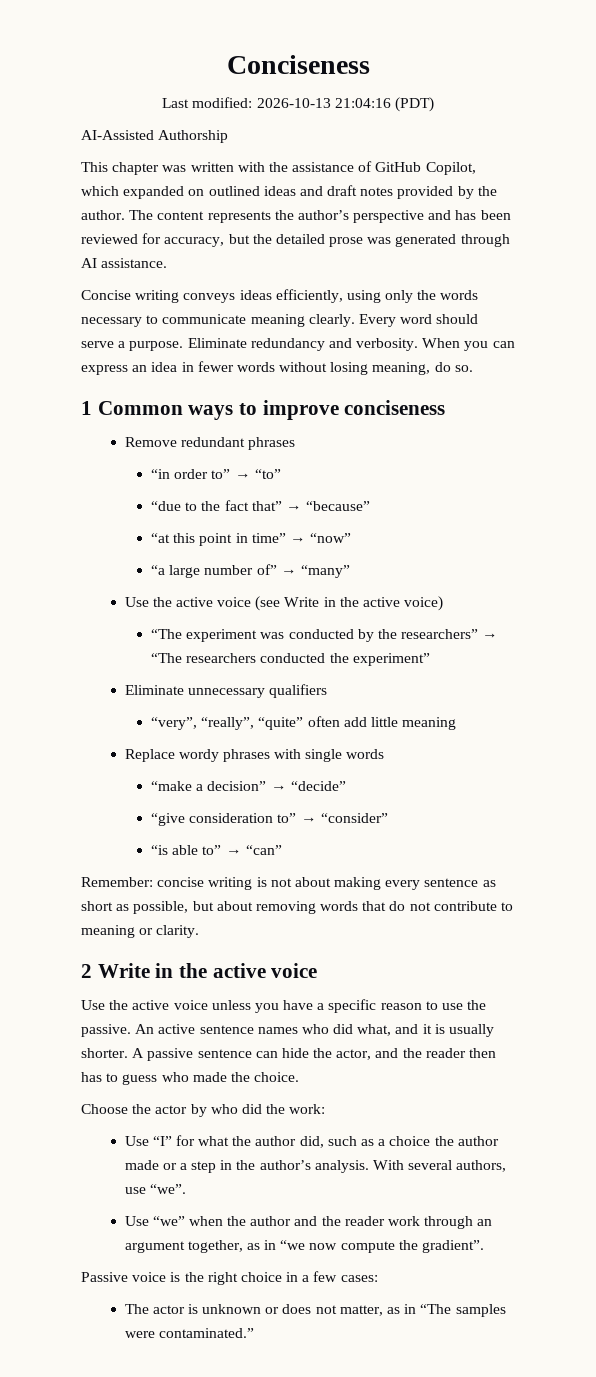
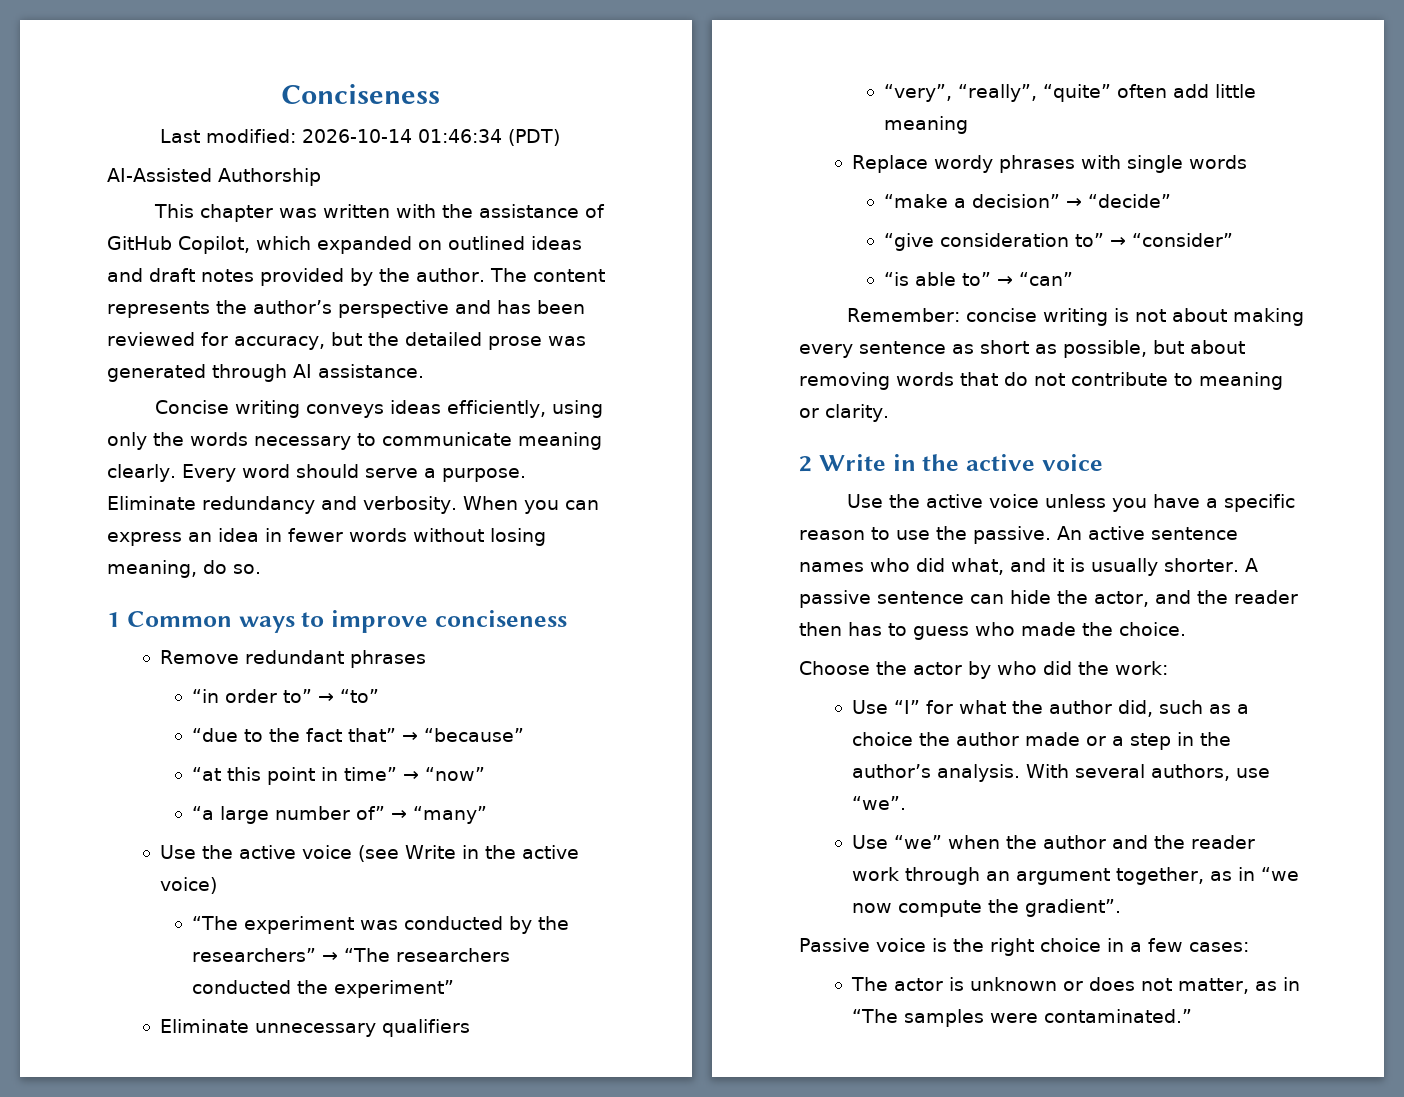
[256,98,391,108] 2026-10-13 21:04:16 -> [302,129,502,143] 2026-10-14 01:46:34

